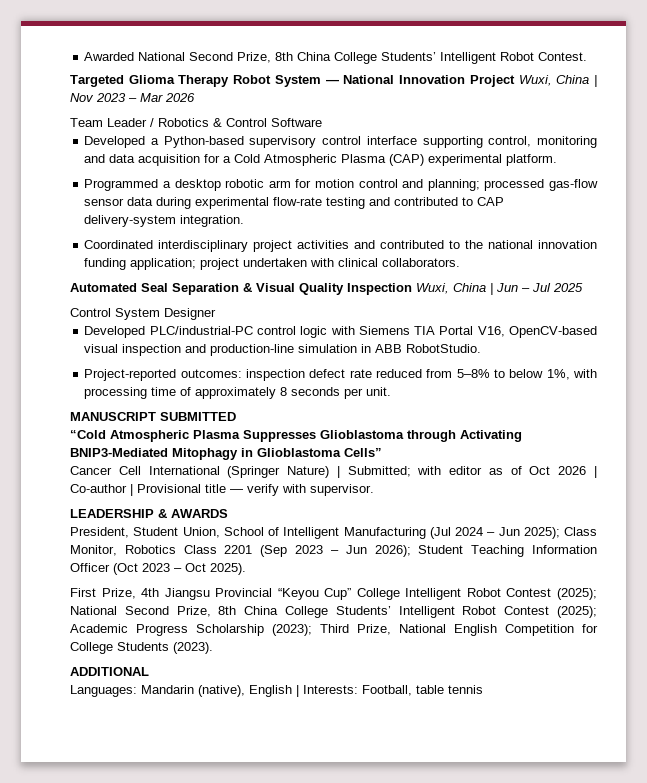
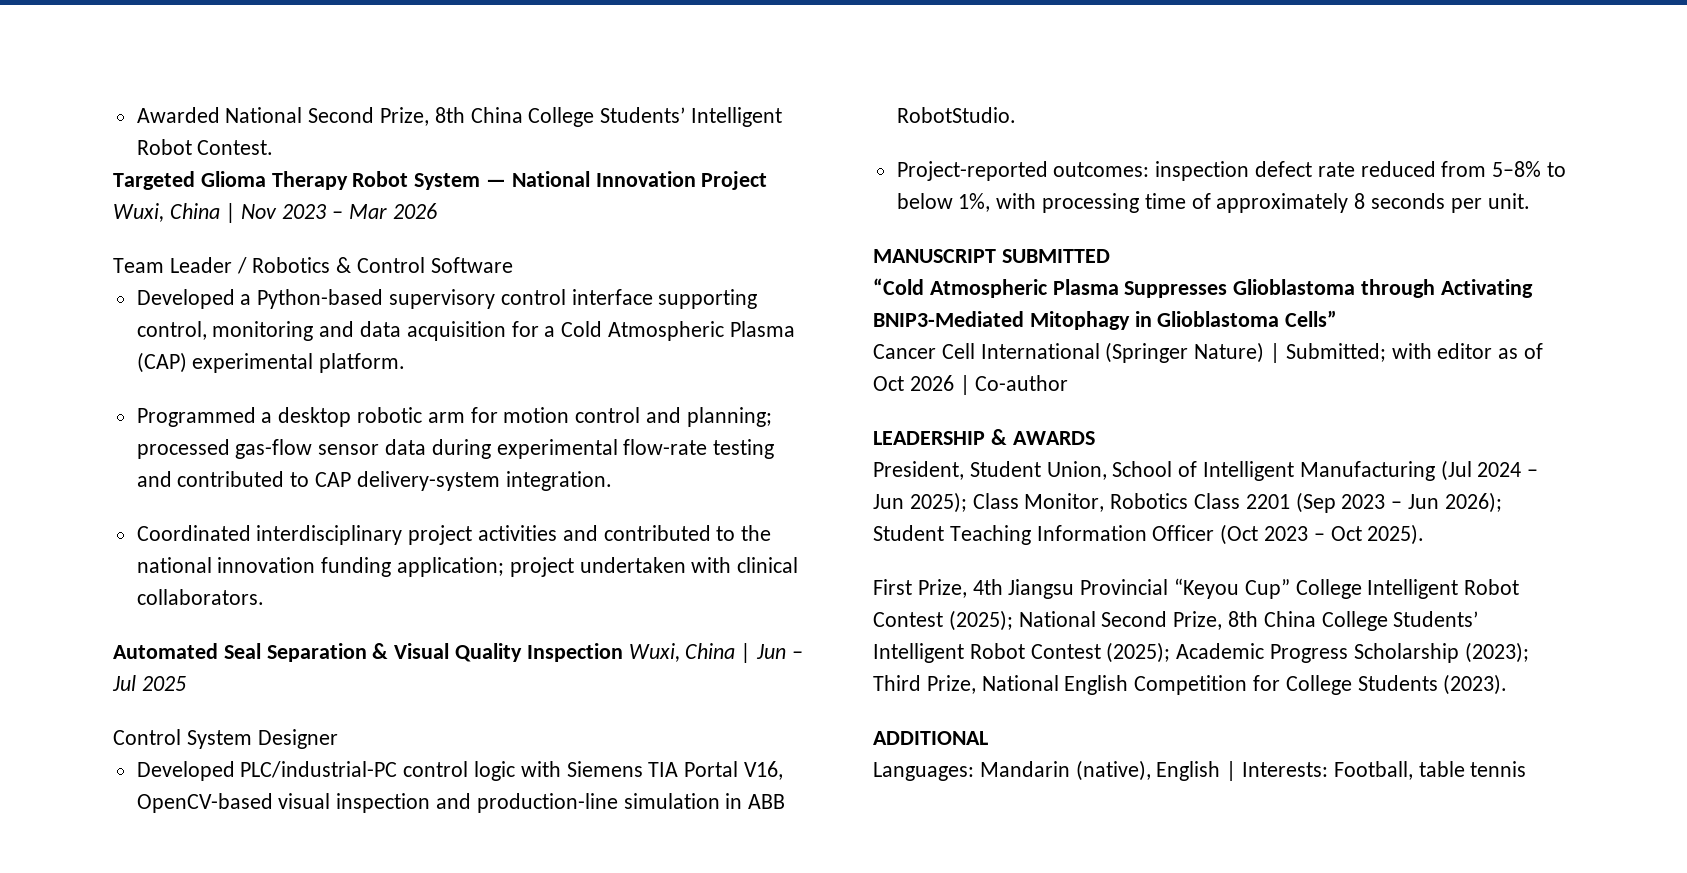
[130,484,374,496] | Provisional title — verify with supervisor. -> (1069, 383) none

